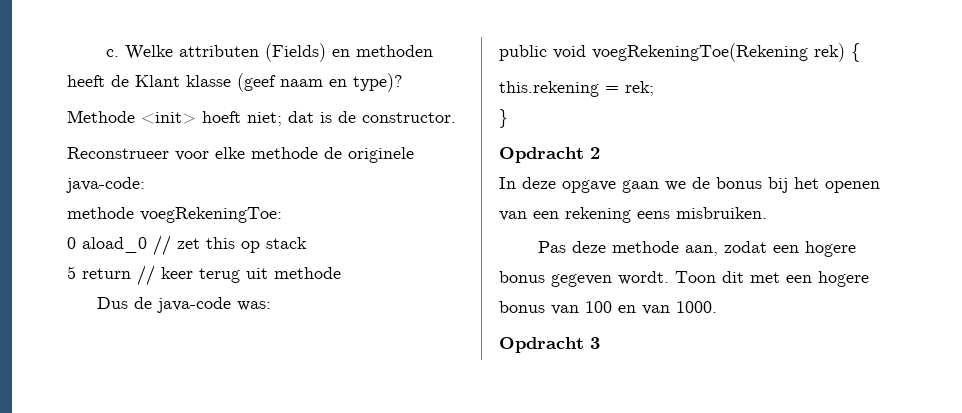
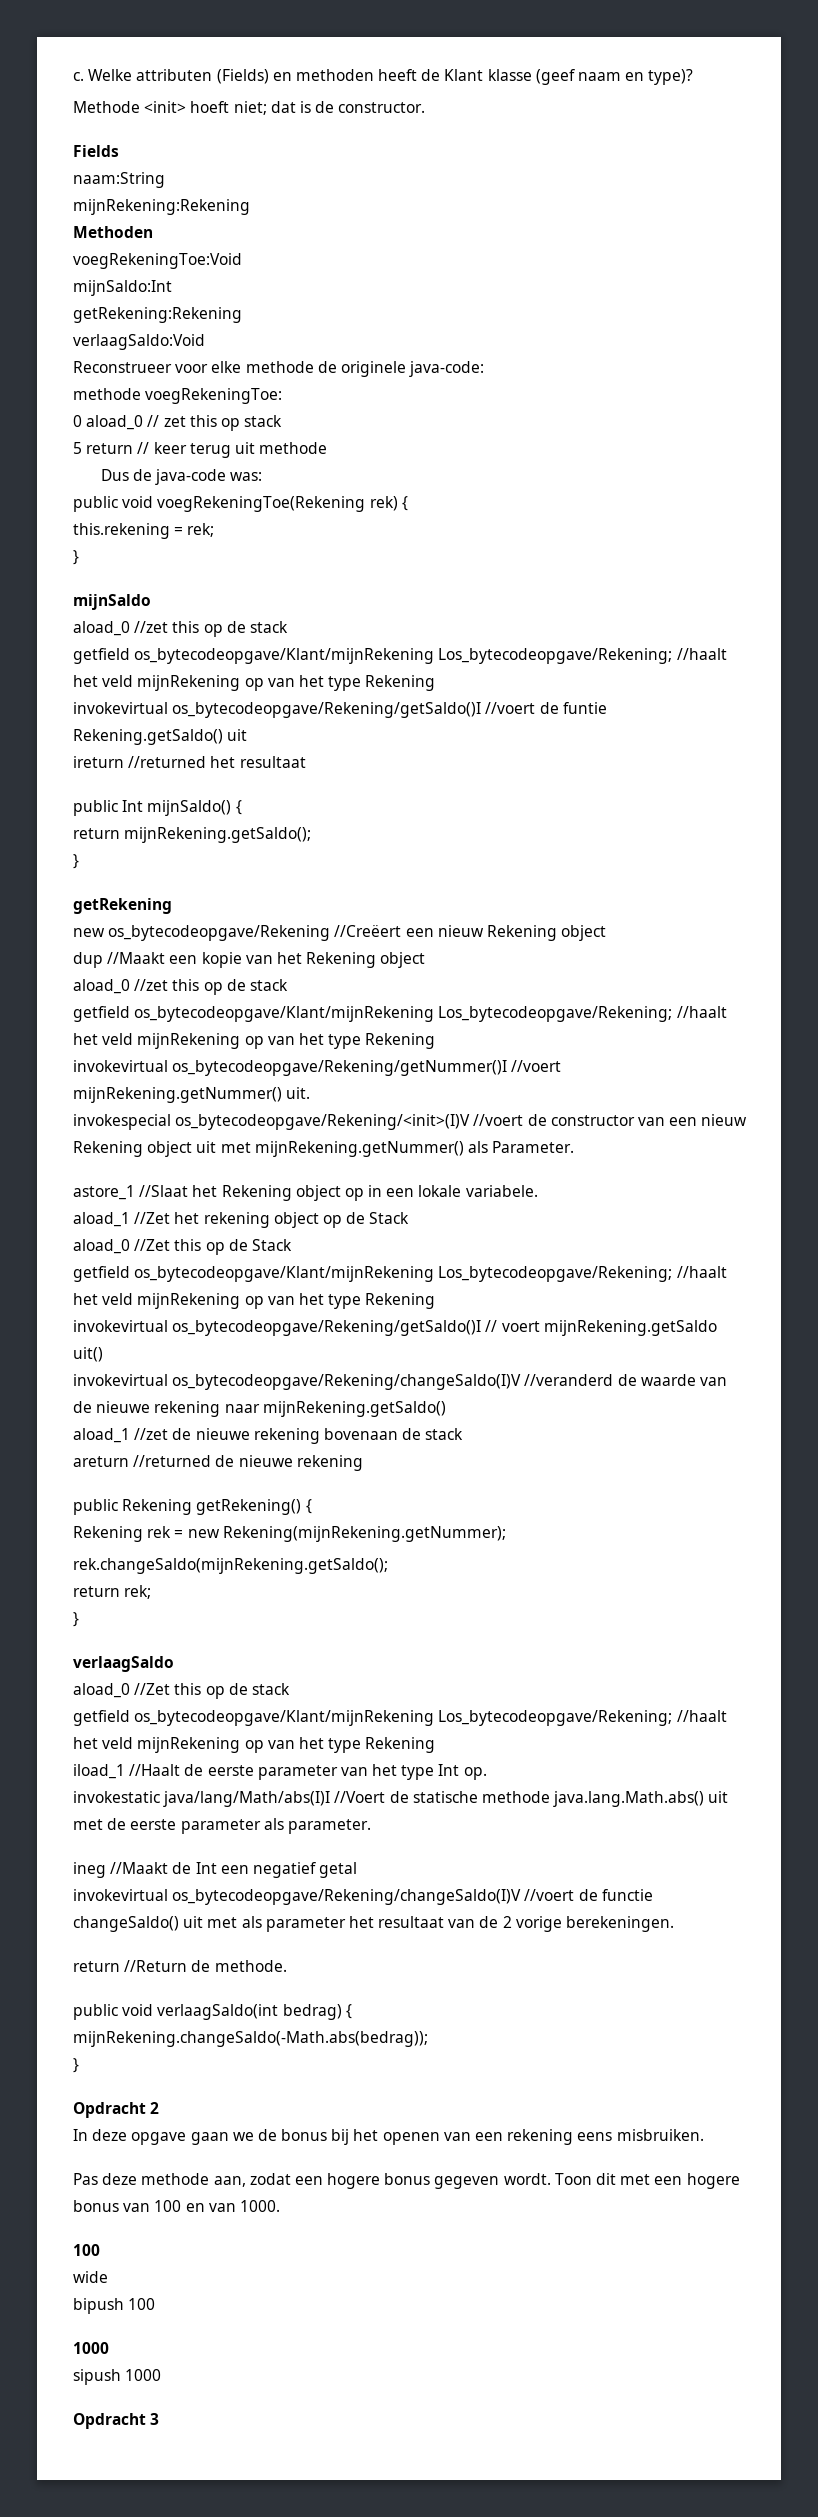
(456, 117) none -> [73,145,119,157] [73,172,165,188] [73,199,250,215] [73,226,153,238] [73,253,242,269] [73,280,172,296] [73,307,242,323] [73,334,205,350] // Fields // naam:String // mijnRekening:Rekening // Methoden // voegRekeningToe:Void // mijnSaldo:Int // getRekening:Rekening // verlaagSaldo:Void
(508, 118) none -> [73,594,151,610] [73,621,288,637] [73,648,727,664] [73,675,436,691] [73,702,607,718] [73,729,248,745] [73,756,306,768] [73,800,242,816] [73,827,312,843] [73,854,79,869] [73,898,172,914] [73,925,607,941] [73,952,426,968] [73,979,288,995] [73,1006,727,1022] [73,1033,436,1049] [73,1060,562,1076] [73,1087,311,1103] [73,1114,748,1130] [73,1141,575,1157] [73,1185,538,1201] [73,1212,410,1228] [73,1239,292,1255] [73,1266,727,1282] [73,1293,436,1309] [73,1320,717,1336] [73,1347,103,1362] [73,1374,727,1390] [73,1401,446,1417] [73,1428,464,1444] [73,1455,363,1471] [73,1499,312,1515] [73,1526,506,1542] [73,1558,388,1574] [73,1585,152,1599] [73,1612,79,1627] [73,1656,174,1672] [73,1683,290,1699] [73,1710,727,1726] [73,1737,436,1753] [73,1764,487,1780] [73,1791,729,1807] [73,1818,371,1834] [73,1862,358,1878] [73,1889,653,1905] [73,1916,675,1932] [73,1960,287,1972] [73,2004,352,2020] [73,2031,428,2047] [73,2058,79,2073] // mijnSaldo // aload_0 //zet this op de stack // getfield os_bytecodeopgave/Klant/mijnRekening Los_bytecodeopgave/Rekening; //haalt het veld mijnRekening op van het type Rekening // invokevirtual os_bytecodeopgave/Rekening/getSaldo()I //voert de funtie Rekening.getSaldo() uit // ireturn //returned het resultaat // public Int mijnSaldo() { // return mijnRekening.getSaldo(); // } // getRekening // new os_bytecodeopgave/Rekening //Creëert een nieuw Rekening object // dup //Maakt een kopie van het Rekening object // aload_0 //zet this op de stack // getfield os_bytecodeopgave/Klant/mijnRekening Los_bytecodeopgave/Rekening; //haalt het veld mijnRekening op van het type Rekening // invokevirtual os_bytecodeopgave/Rekening/getNummer()I //voert mijnRekening.getNummer() uit. // invokespecial os_bytecodeopgave/Rekening/<init>(I)V //voert de constructor van een nieuw Rekening object uit met mijnRekening.getNummer() als Parameter. // astore_1 //Slaat het Rekening object op in een lokale variabele. // aload_1 //Zet het rekening object op de Stack // aload_0 //Zet this op de Stack // getfield os_bytecodeopgave/Klant/mijnRekening Los_bytecodeopgave/Rekening; //haalt het veld mijnRekening op van het type Rekening // invokevirtual os_bytecodeopgave/Rekening/getSaldo()I // voert mijnRekening.getSaldo uit() // invokevirtual os_bytecodeopgave/Rekening/changeSaldo(I)V //veranderd de waarde van de nieuwe rekening naar mijnRekening.getSaldo() // aload_1 //zet de nieuwe rekening bovenaan de stack // areturn //returned de nieuwe rekening // public Rekening getRekening() { // Rekening rek = new Rekening(mijnRekening.getNummer); // rek.changeSaldo(mijnRekening.getSaldo(); // return rek; // } // verlaagSaldo // aload_0 //Zet this op de stack // getfield os_bytecodeopgave/Klant/mijnRekening Los_bytecodeopgave/Rekening; //haalt het veld mijnRekening op van het type Rekening // iload_1 //Haalt de eerste parameter van het type Int op. // invokestatic java/lang/Math/abs(I)I //Voert de statische methode java.lang.Math.abs() uit met de eerste parameter als parameter. // ineg //Maakt de Int een negatief getal // invokevirtual os_bytecodeopgave/Rekening/changeSaldo(I)V //voert de functie changeSaldo() uit met als parameter het resultaat van de 2 vorige berekeningen. // return //Return de methode. // public void verlaagSaldo(int bedrag) { // mijnRekening.changeSaldo(-Math.abs(bedrag)); // }
(717, 307) none -> [73,2244,100,2256] [73,2271,108,2283] [73,2298,156,2314] [73,2342,109,2354] [73,2369,162,2385] // 100 // wide // bipush 100 // 1000 // sipush 1000

